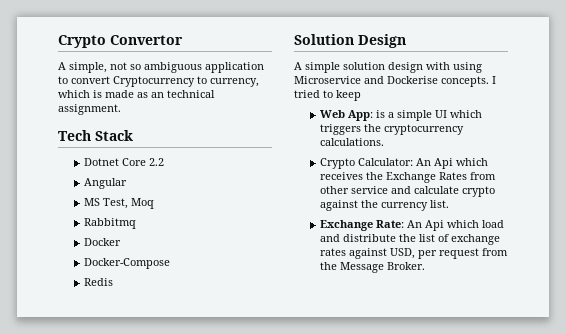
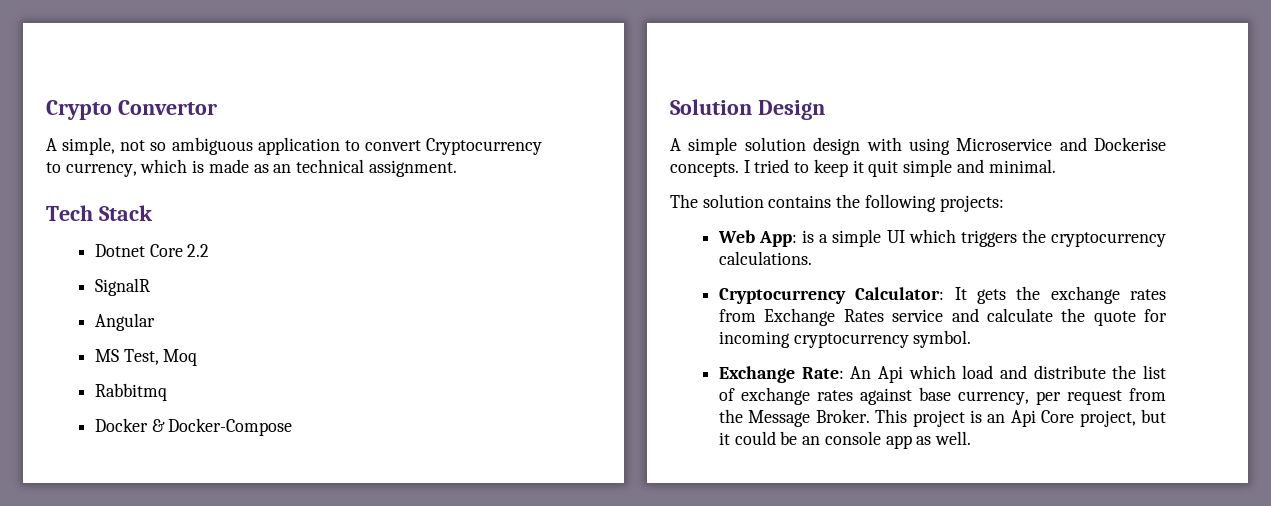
(164, 162) none -> [95,278,151,296] // SignalR
(121, 242) // -> [151,419,165,432] &
[83,278,113,286] // Redis -> (293, 427) none
(361, 95) none -> [852,159,1056,177] [670,194,1004,212] it quit simple and minimal. // The solution contains the following projects:
[319,158,488,169] [319,172,496,183] [319,186,495,197] [319,200,449,211] Crypto Calculator: An Api which receives the Exchange Rates from other service and calculate crypto against the currency list. -> [719,286,1166,304] [719,308,1167,326] [719,330,972,348] Cryptocurrency Calculator: It gets the exchange rates from Exchange Rates service and calculate the quote for incoming cryptocurrency symbol.
[389,248,415,259] USD, -> [919,387,1030,405] base currency,
(425, 266) none -> [875,409,1166,427] [719,431,972,449] This project is an Api Core project, but it could be an console app as well.

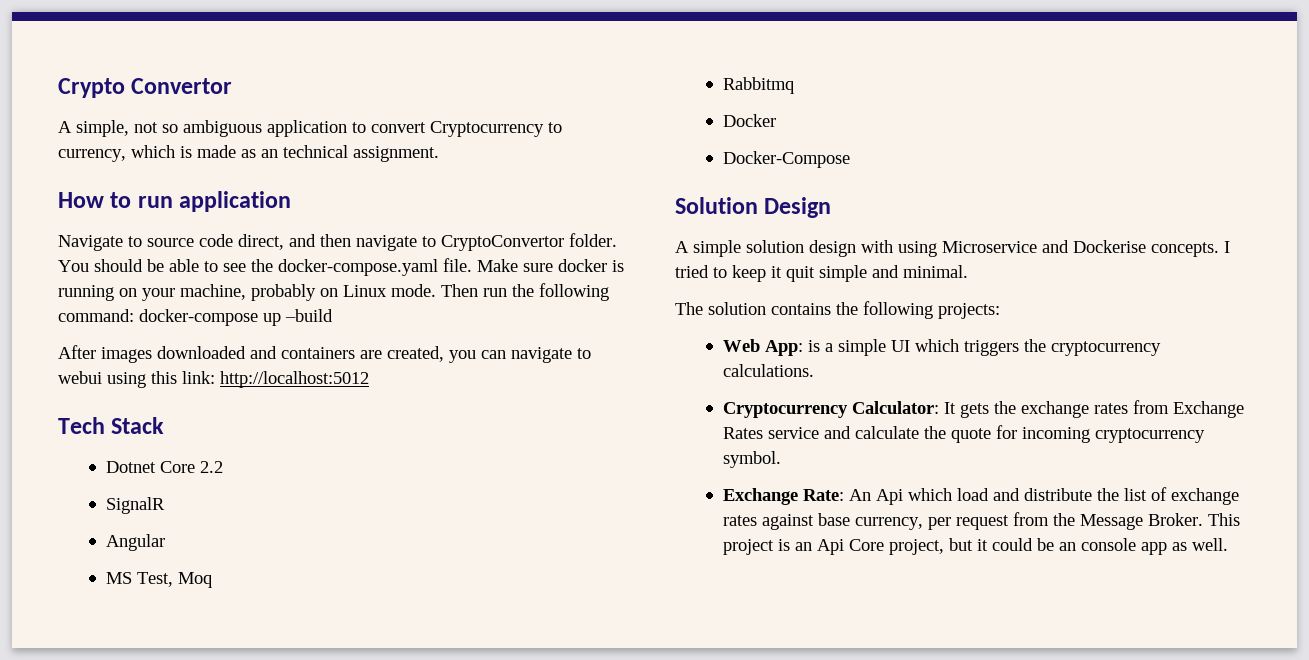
(457, 168) none -> [58,191,292,212] [58,233,617,251] [58,258,624,276] [58,283,609,301] [58,309,333,326] [58,345,591,363] [58,371,369,388] // How to run application // Navigate to source code direct, and then navigate to CryptoConvertor folder. You should be able to see the docker-compose.yaml file. Make sure docker is running on your machine, probably on Linux mode. Then run the following command: docker-compose up –build // After images downloaded and containers are created, you can navigate to webui using this link: http://localhost:5012
[151,419,165,432] & -> (776, 120) //

